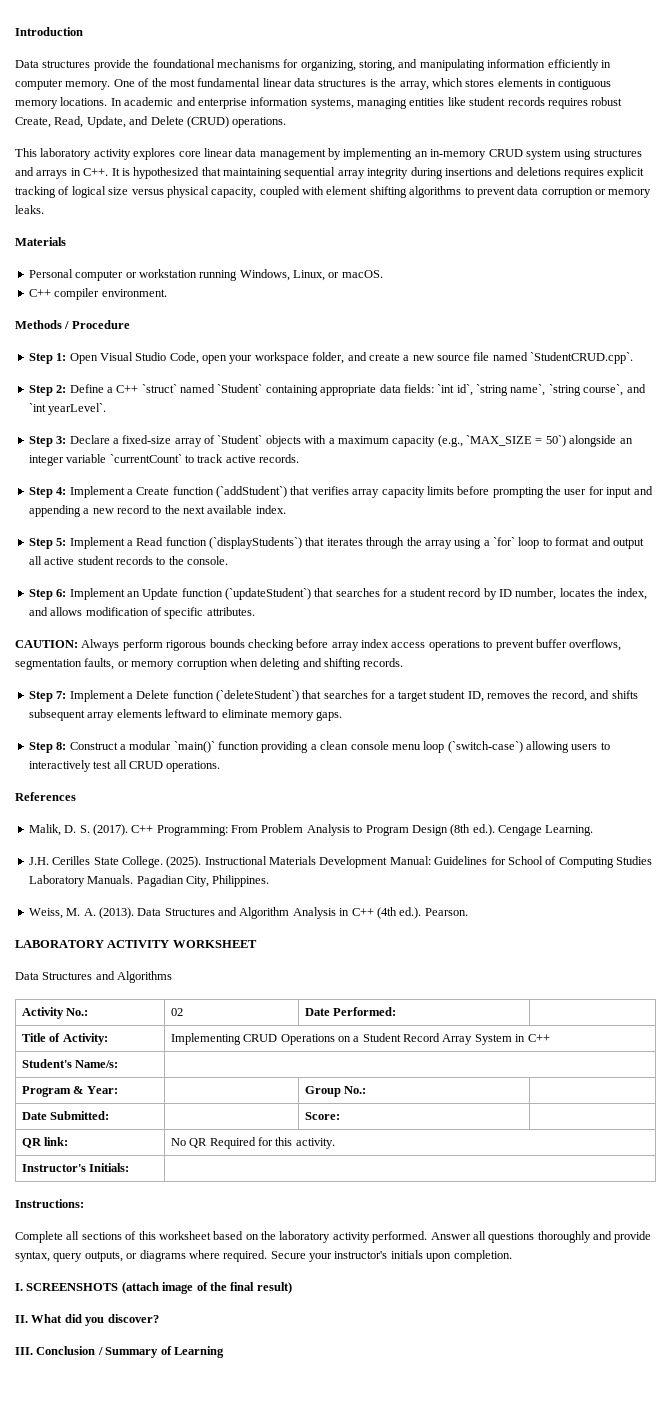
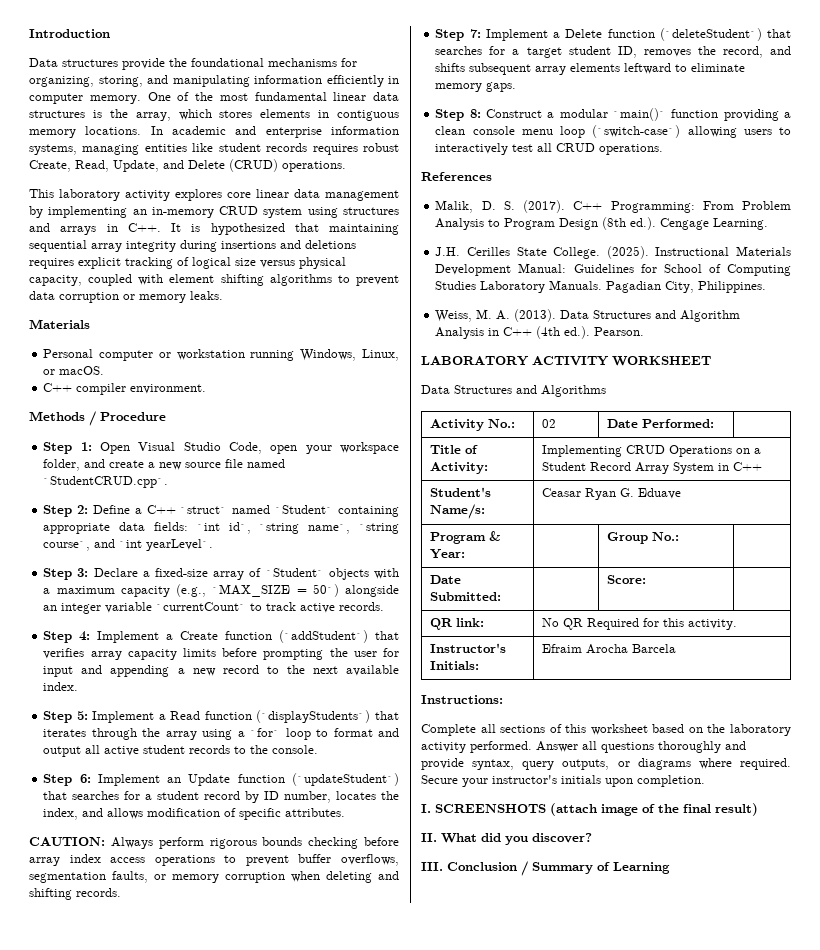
(119, 1064) none -> [541,488,681,500] Ceasar Ryan G. Eduave
(130, 1167) none -> [541,644,676,654] Efraim Arocha Barcela

